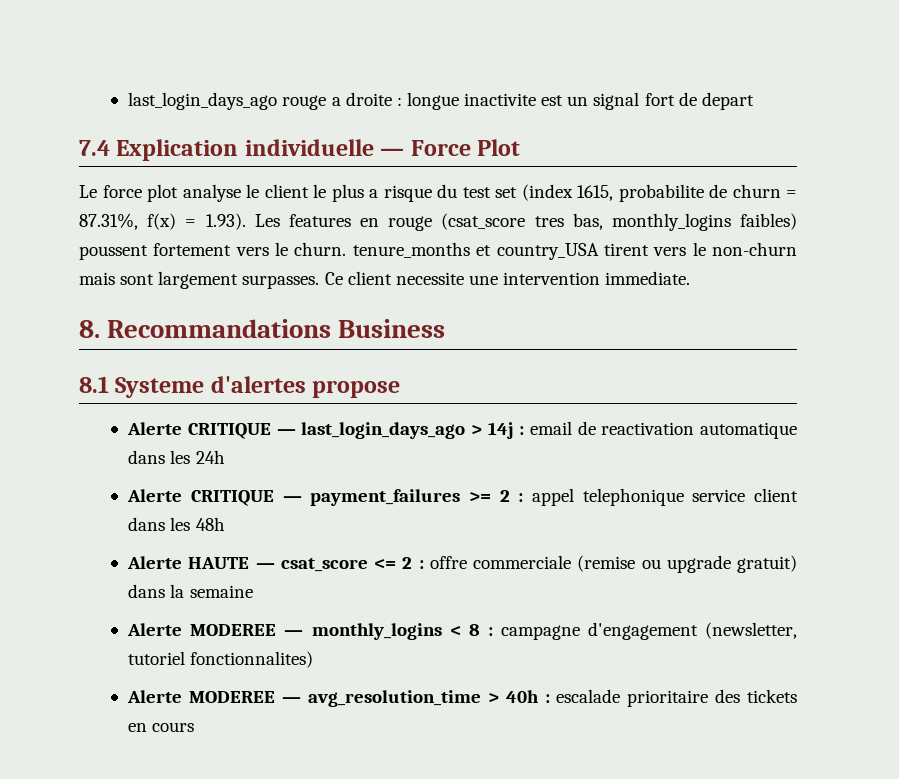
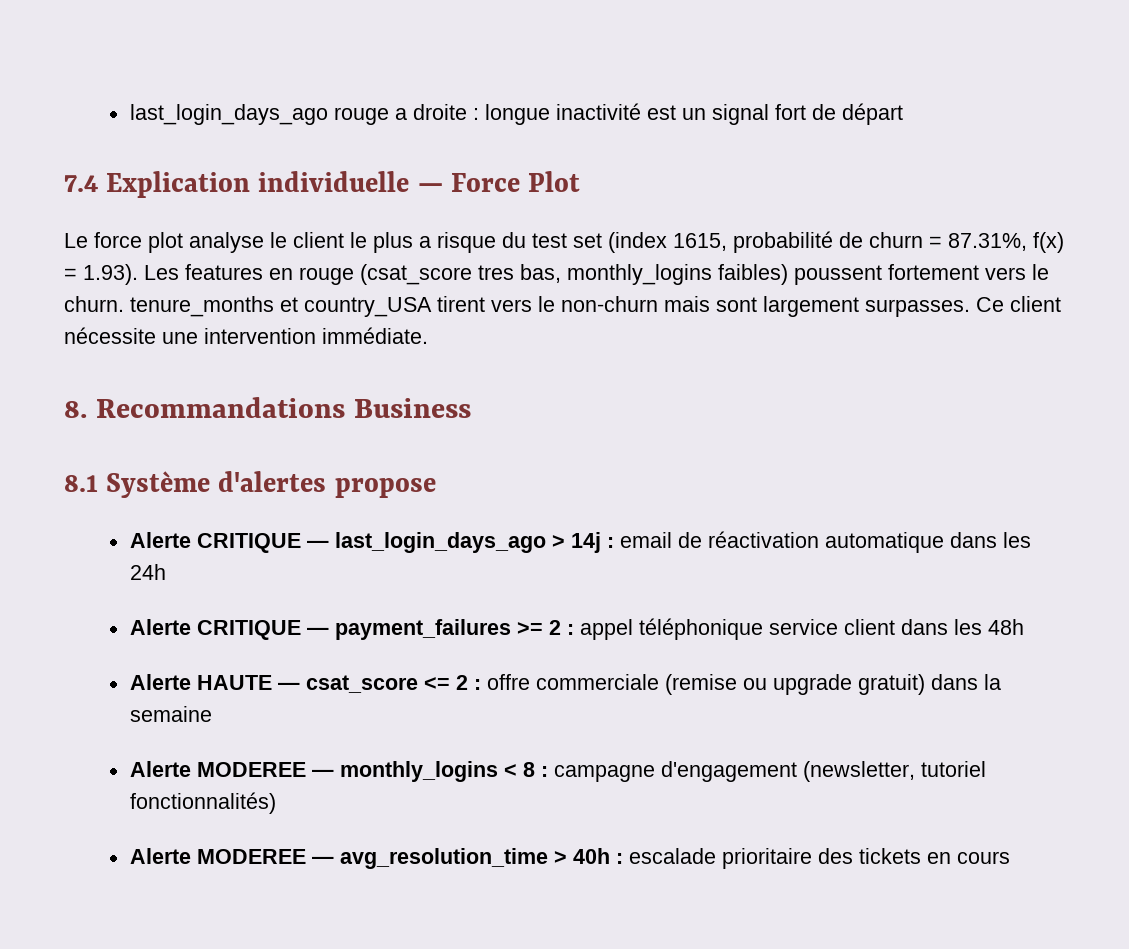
[464,93,537,106] inactivite -> [555,103,641,120] inactivité
[701,92,754,110] depart -> [841,103,903,125] départ
[618,184,704,202] probabilite -> [733,231,833,253] probabilité
[395,272,464,285] necessite -> [64,327,156,344] nécessite
[605,271,691,285] immediate. -> [322,327,428,344] immédiate.
[115,377,205,398] Systeme -> [106,471,211,498] Système
[601,422,695,435] reactivation -> [707,531,819,548] réactivation
[582,488,684,506] telephonique -> [638,618,763,640] téléphonique
[190,651,314,668] fonctionnalites) -> [129,792,276,814] fonctionnalités)

